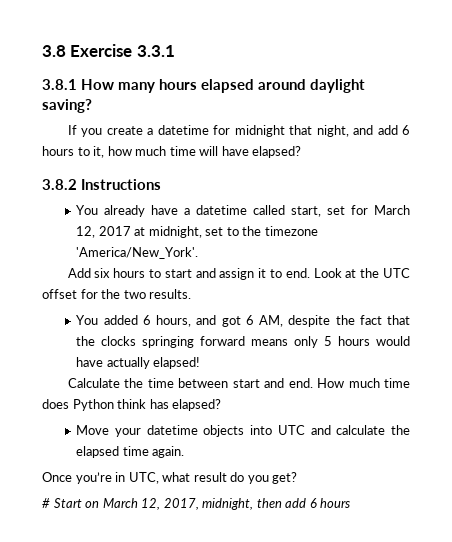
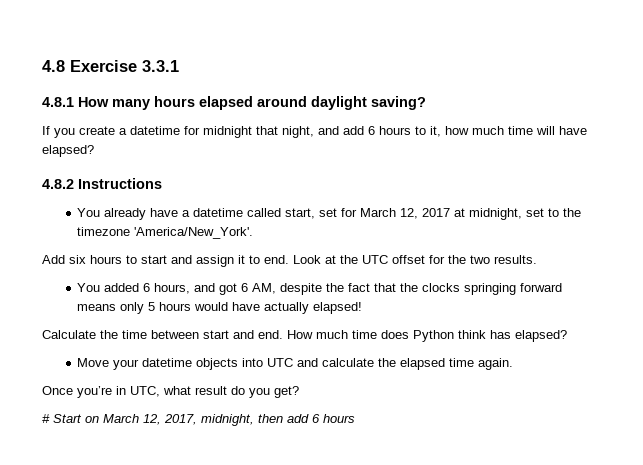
[42,45,66,57] 3.8 -> [42,60,65,72] 4.8
[42,79,77,90] 3.8.1 -> [42,97,74,107] 4.8.1
[42,179,77,190] 3.8.2 -> [42,179,74,189] 4.8.2

